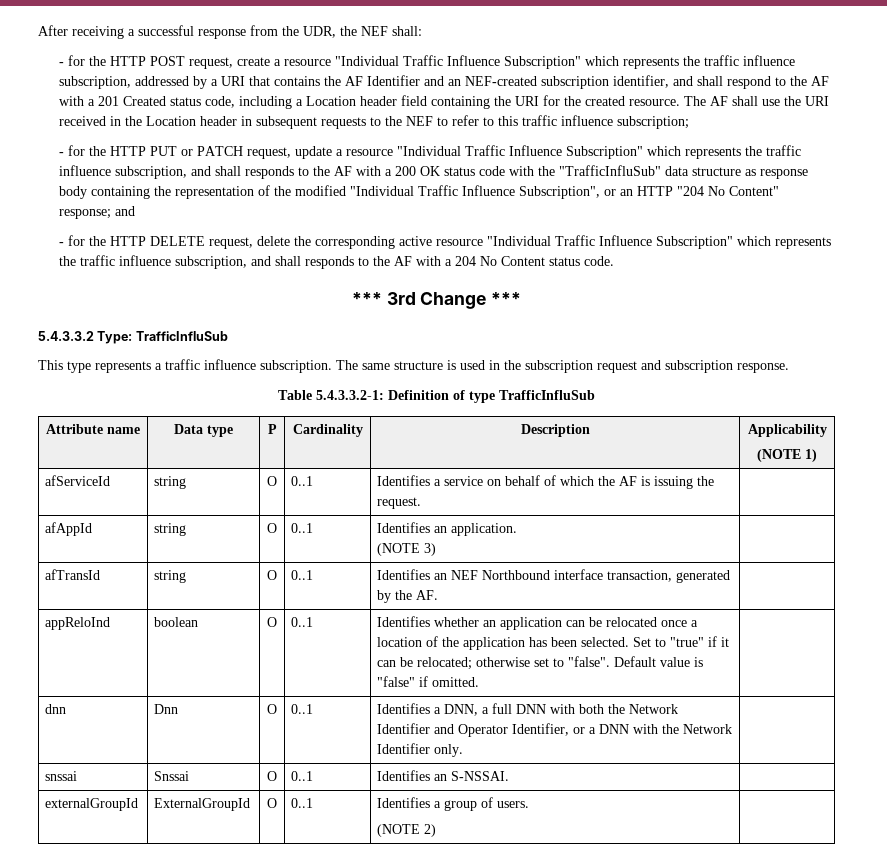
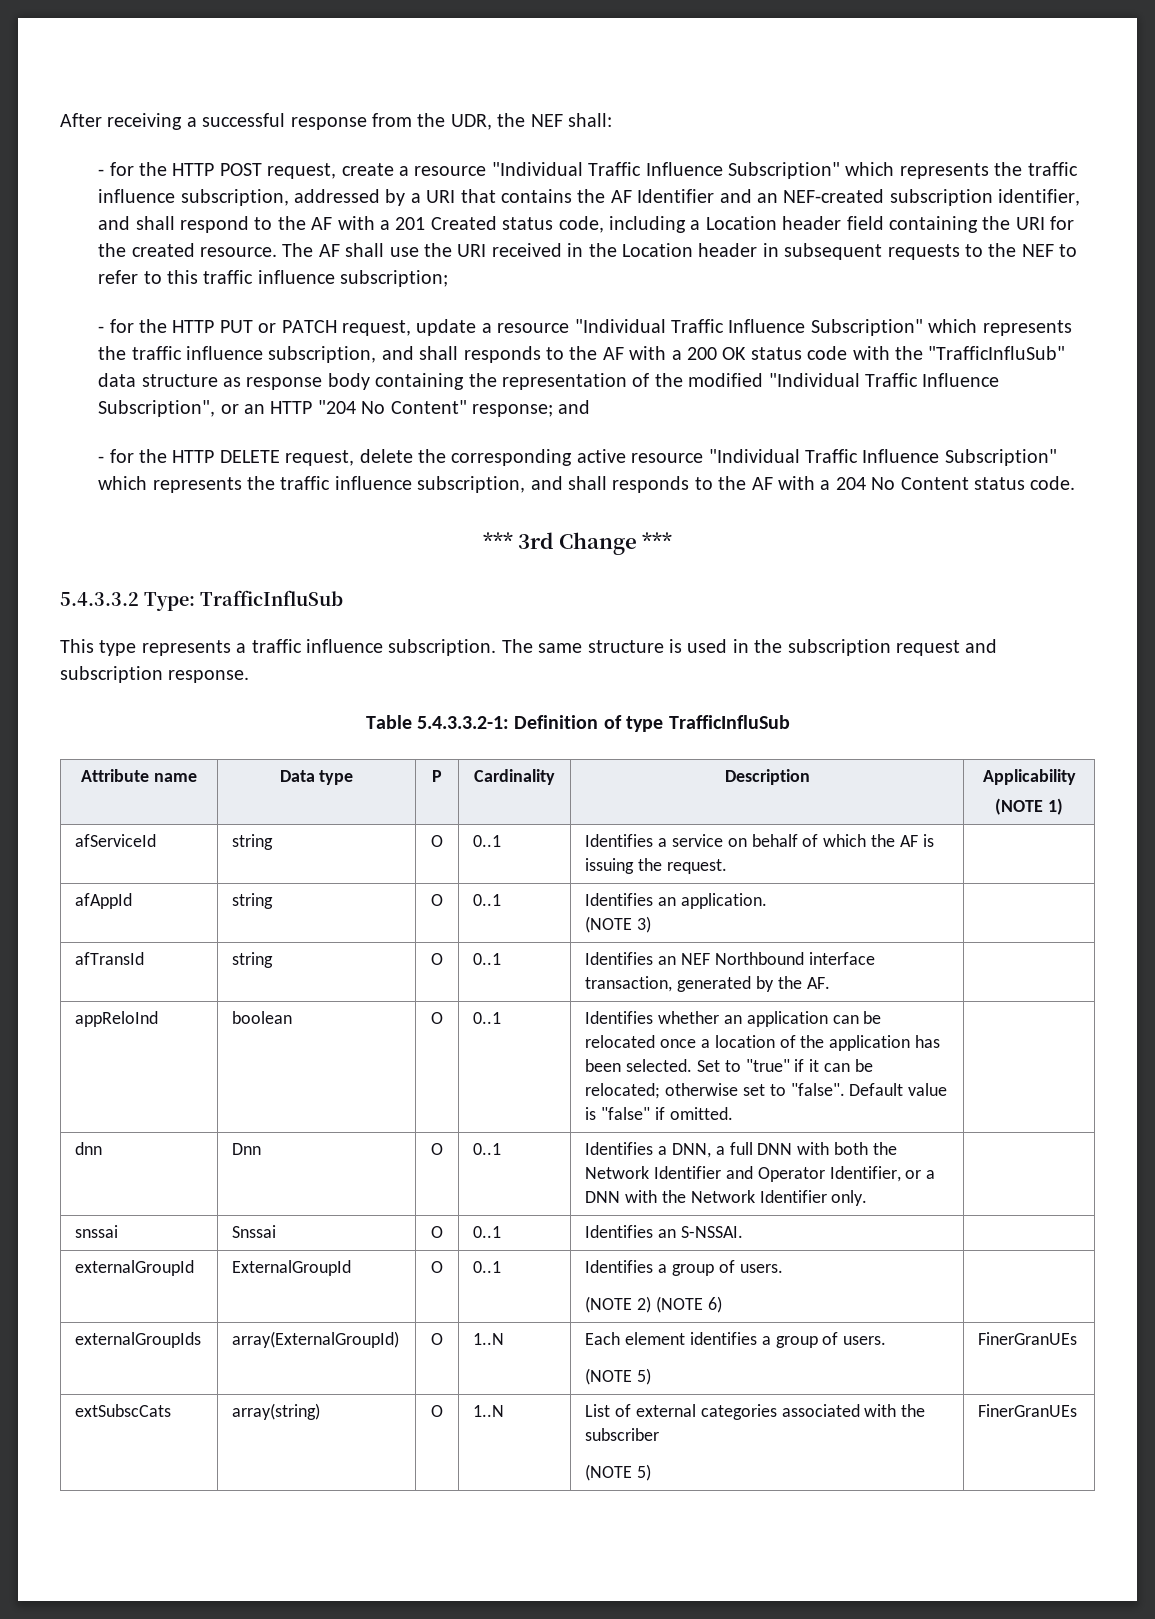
(437, 830) | -> [655,1296,722,1313] [75,1332,202,1348] [232,1331,400,1348] [431,1333,443,1345] [473,1333,505,1345] [585,1332,887,1348] [585,1368,651,1385] [978,1332,1078,1345] [75,1404,172,1417] [232,1403,321,1420] [431,1405,443,1417] [473,1405,505,1417] [585,1404,926,1420] [585,1428,660,1441] [585,1464,651,1481] [978,1404,1078,1417] (NOTE 6) | // externalGroupIds | array(ExternalGroupId) | O | 1..N | Each element identifies a group of users. // (NOTE 5) | FinerGranUEs // extSubscCats | array(string) | O | 1..N | List of external categories associated with the subscriber // (NOTE 5) | FinerGranUEs

